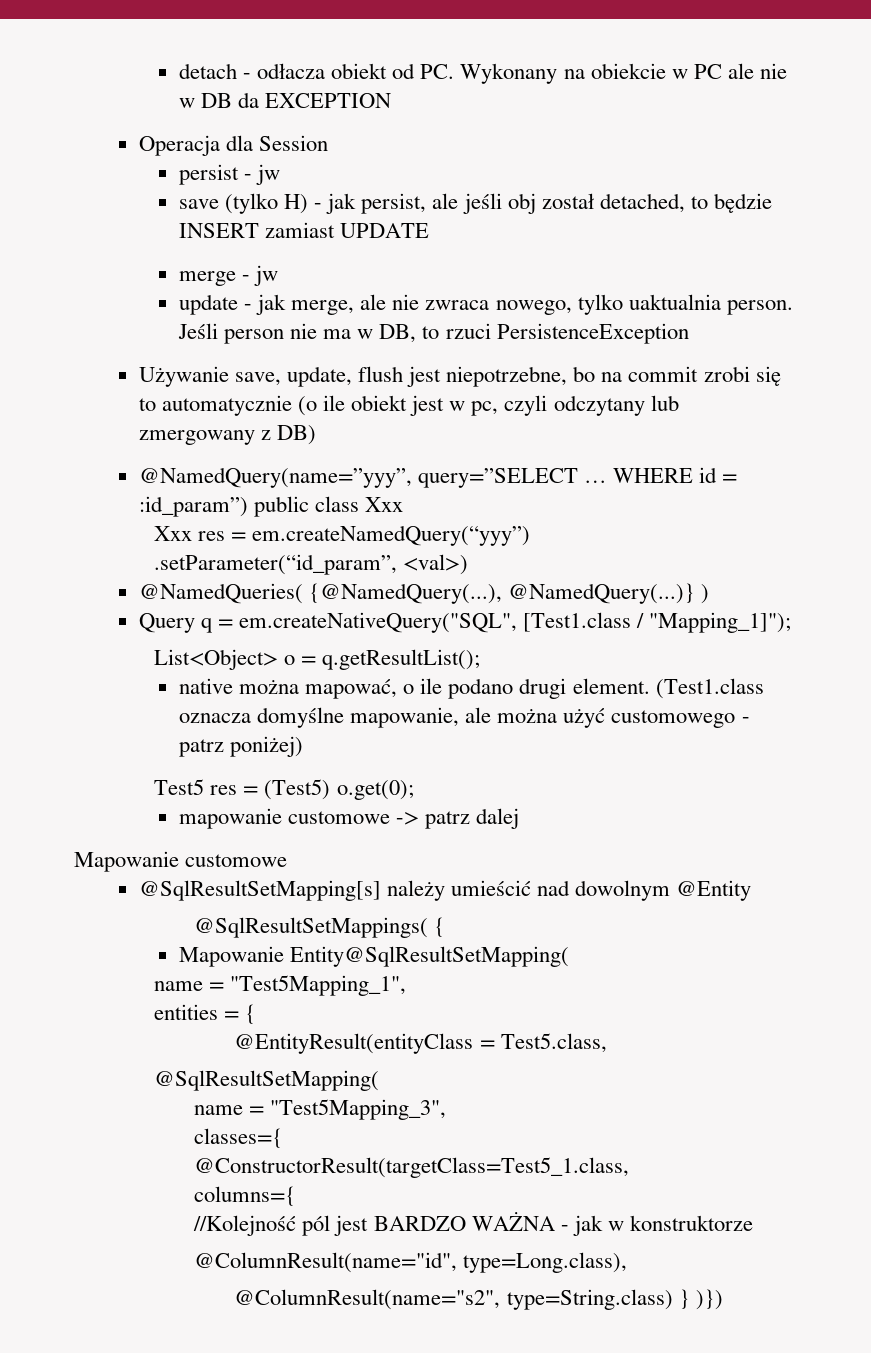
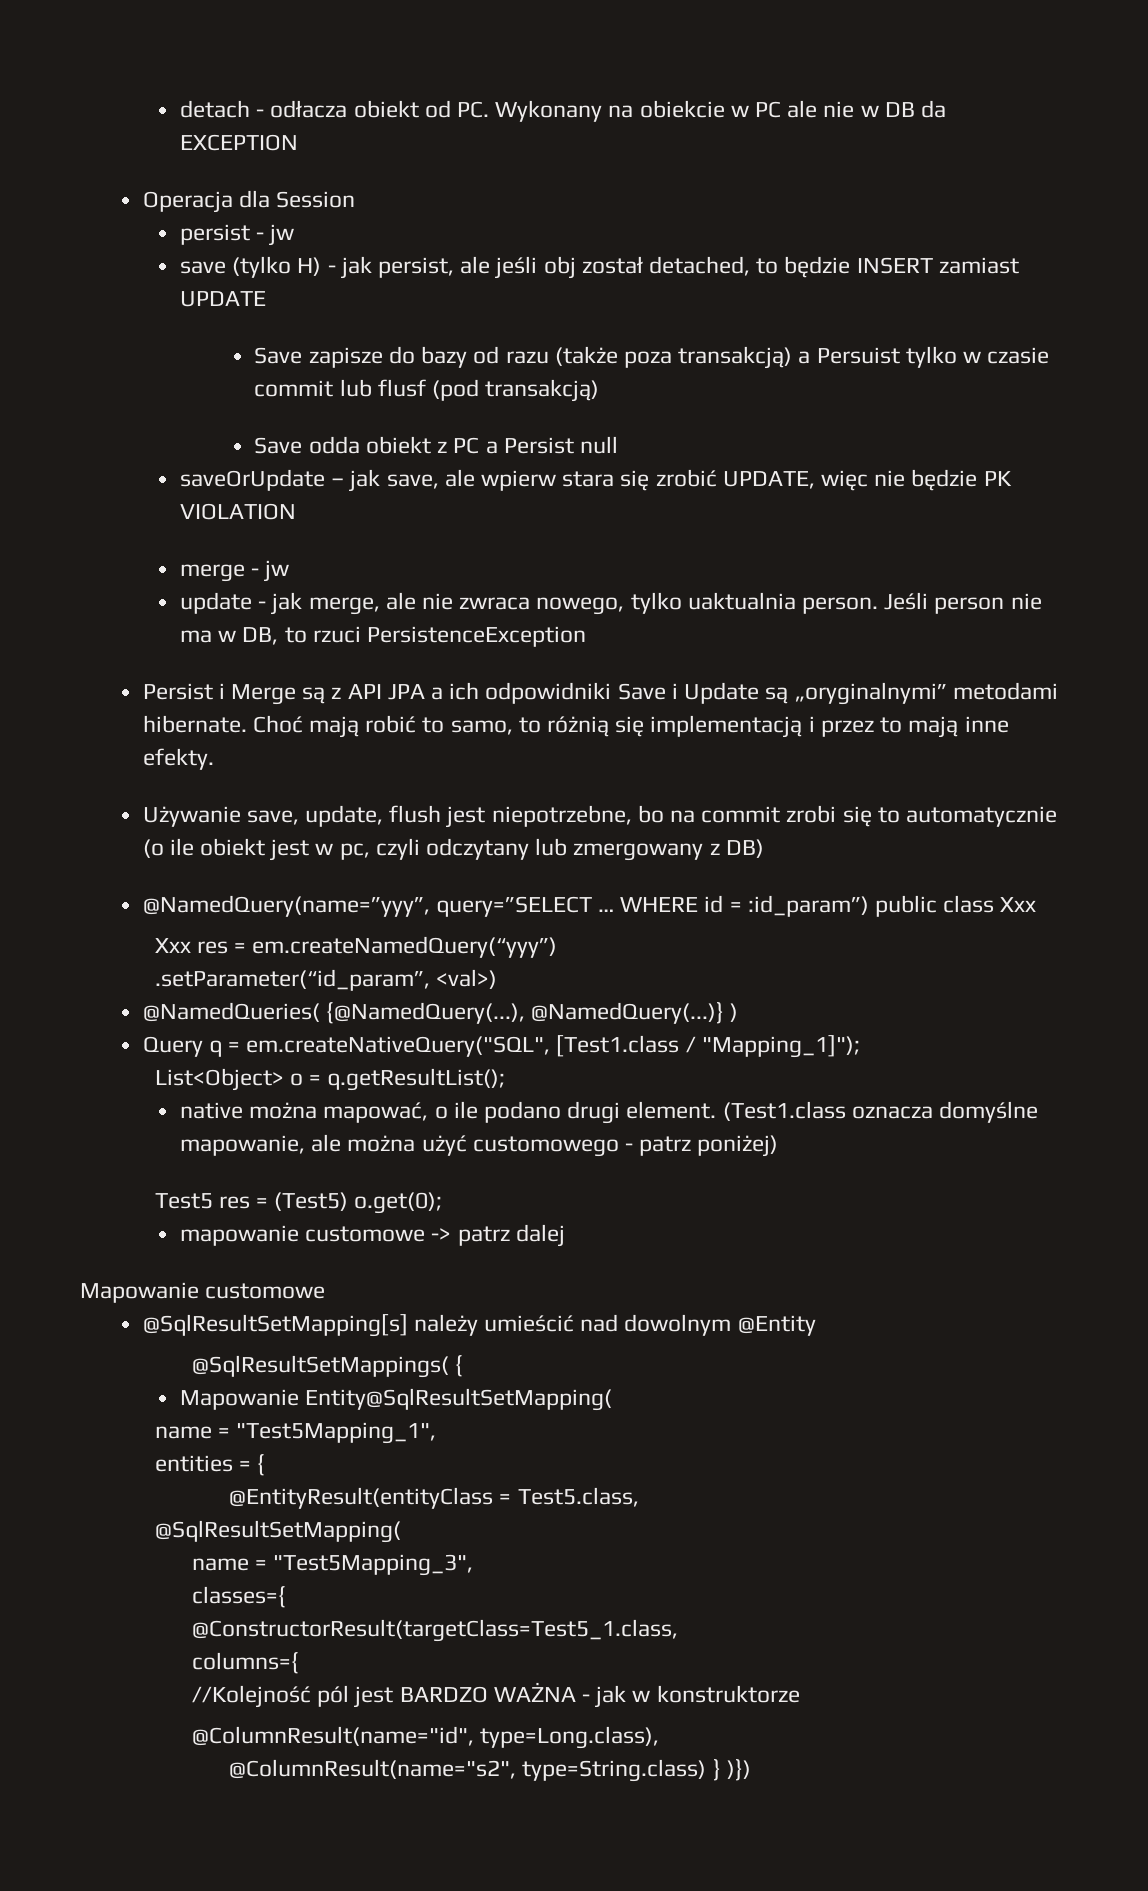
(430, 230) none -> [254,346,1050,369] [254,379,600,402] [254,436,618,454] [179,469,1012,492] [179,503,296,520] // Save zapisze do bazy od razu (także poza transakcją) a Persuist tylko w czasie commit lub flusf (pod transakcją) // Save odda obiekt z PC a Persist null // saveOrUpdate – jak save, ale wpierw stara się zrobić UPDATE, więc nie będzie PK VIOLATION
(689, 333) none -> [142,682,1058,705] [142,715,1009,738] [142,748,214,770] // Persist i Merge są z API JPA a ich odpowidniki Save i Update są „oryginalnymi” metodami hibernate. Choć mają robić to samo, to różnią się implementacją i przez to mają inne efekty.

